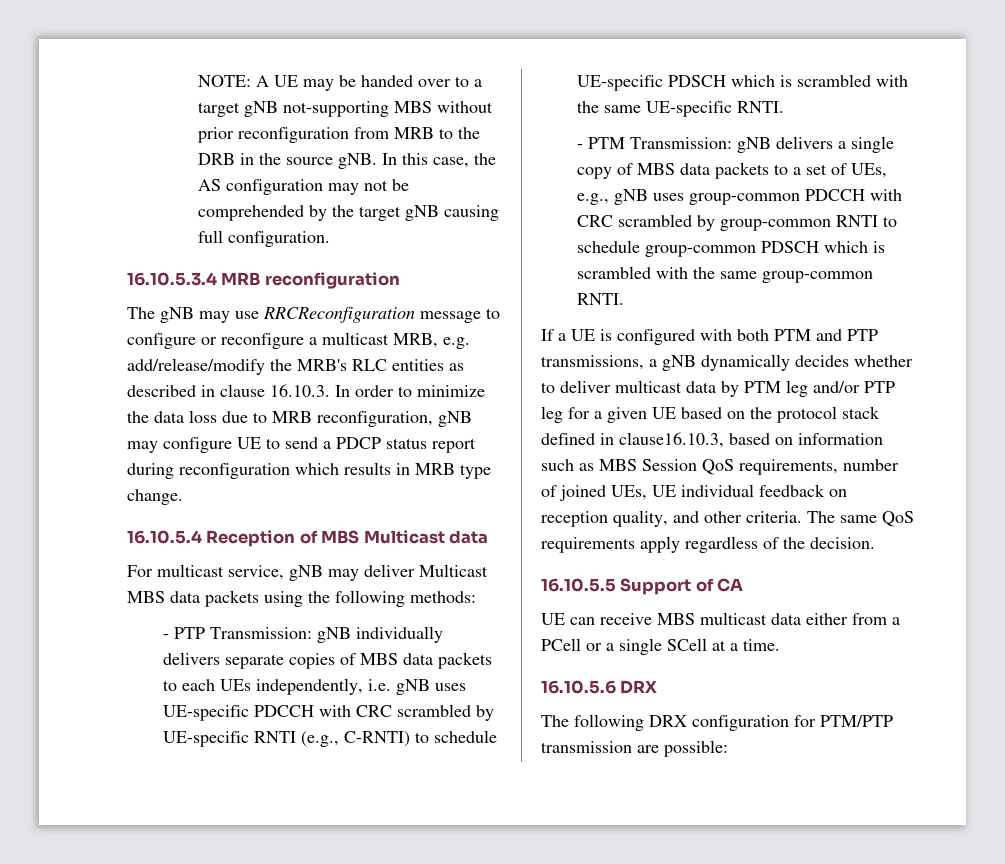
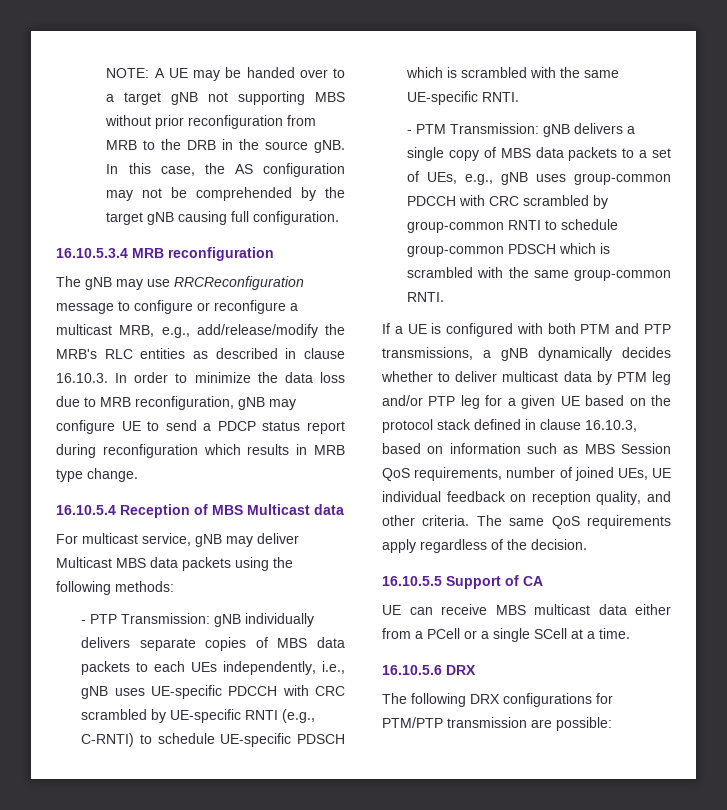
[283,101,390,117] not-supporting -> [208,91,306,105] not supporting
[443,337,470,349] e.g. -> [161,327,190,338] e.g.,
[367,679,391,691] i.e. -> [322,661,346,674] i.e.,
[619,432,724,448] clause16.10.3, -> [540,419,637,432] clause 16.10.3,
[692,715,789,731] configuration -> [503,693,592,707] configurations

